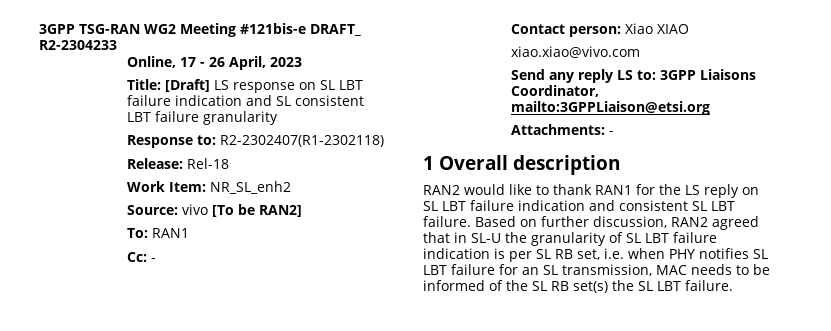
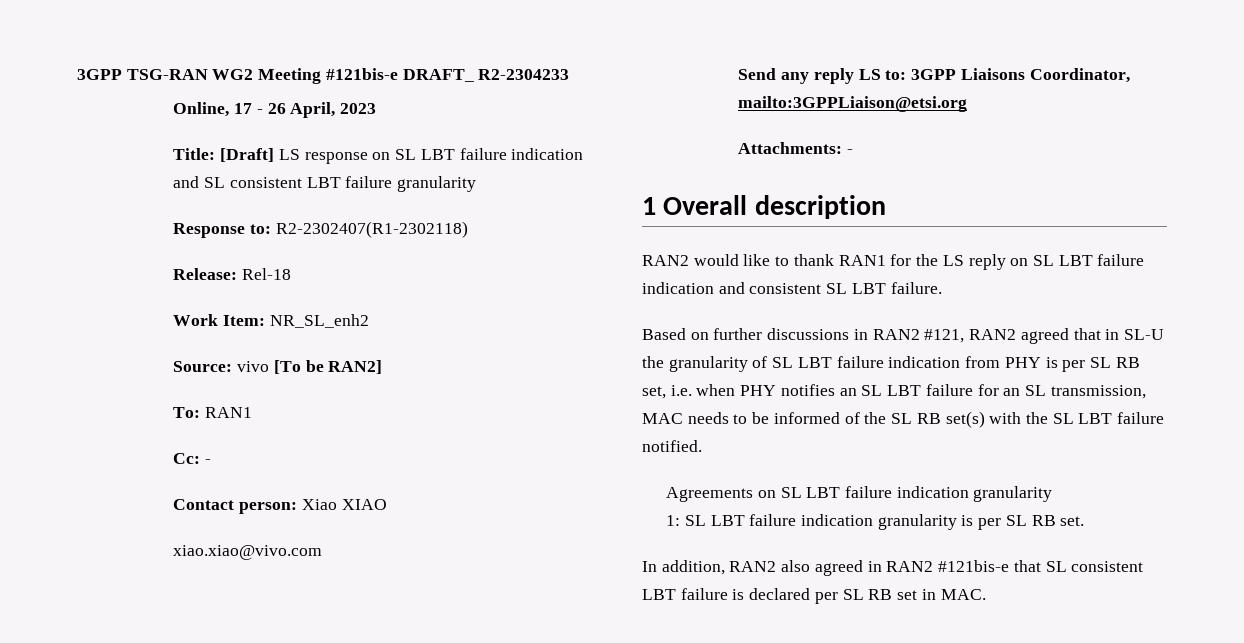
(471, 221) none -> (942, 288) //
[593,216,667,228] discussion, -> [767,328,965,343] discussions in RAN2 #121,
(490, 253) none -> [965,356,1041,368] from PHY
(749, 253) none -> [839,388,857,396] an
(608, 287) none -> [989,412,1022,424] with
[685,280,733,291] failure. -> [1117,412,1165,424] [642,440,702,452] [666,486,1053,502] [666,514,1085,530] [642,560,1144,576] [642,588,986,604] failure notified. // Agreements on SL LBT failure indication granularity // 1: SL LBT failure indication granularity is per SL RB set. // In addition, RAN2 also agreed in RAN2 #121bis-e that SL consistent LBT failure is declared per SL RB set in MAC.

